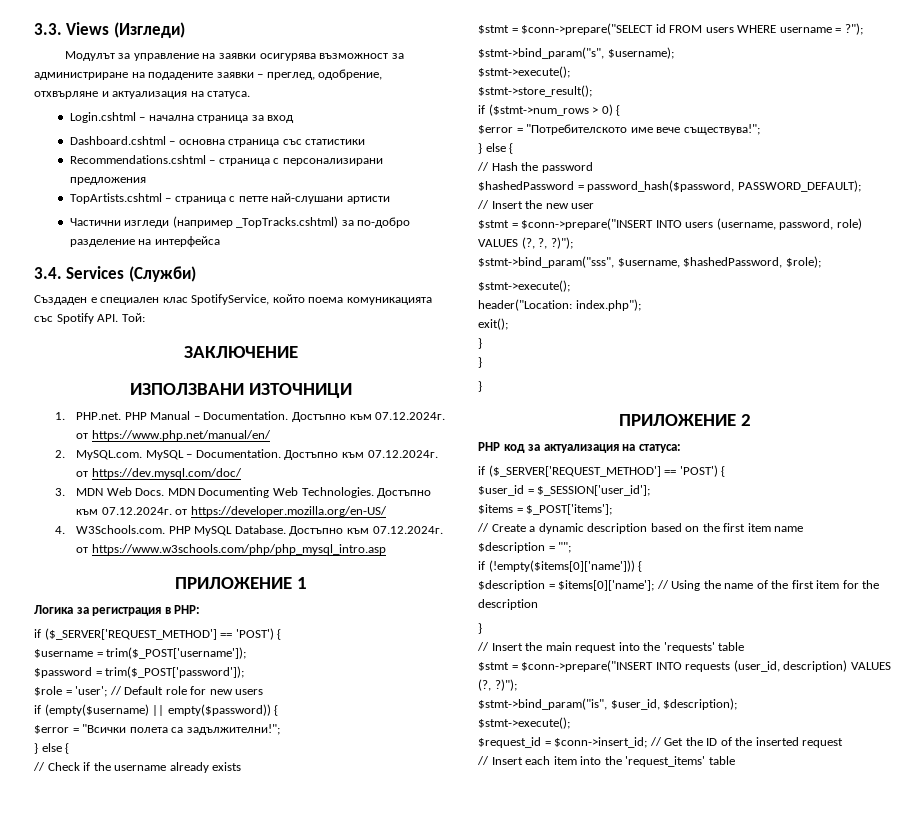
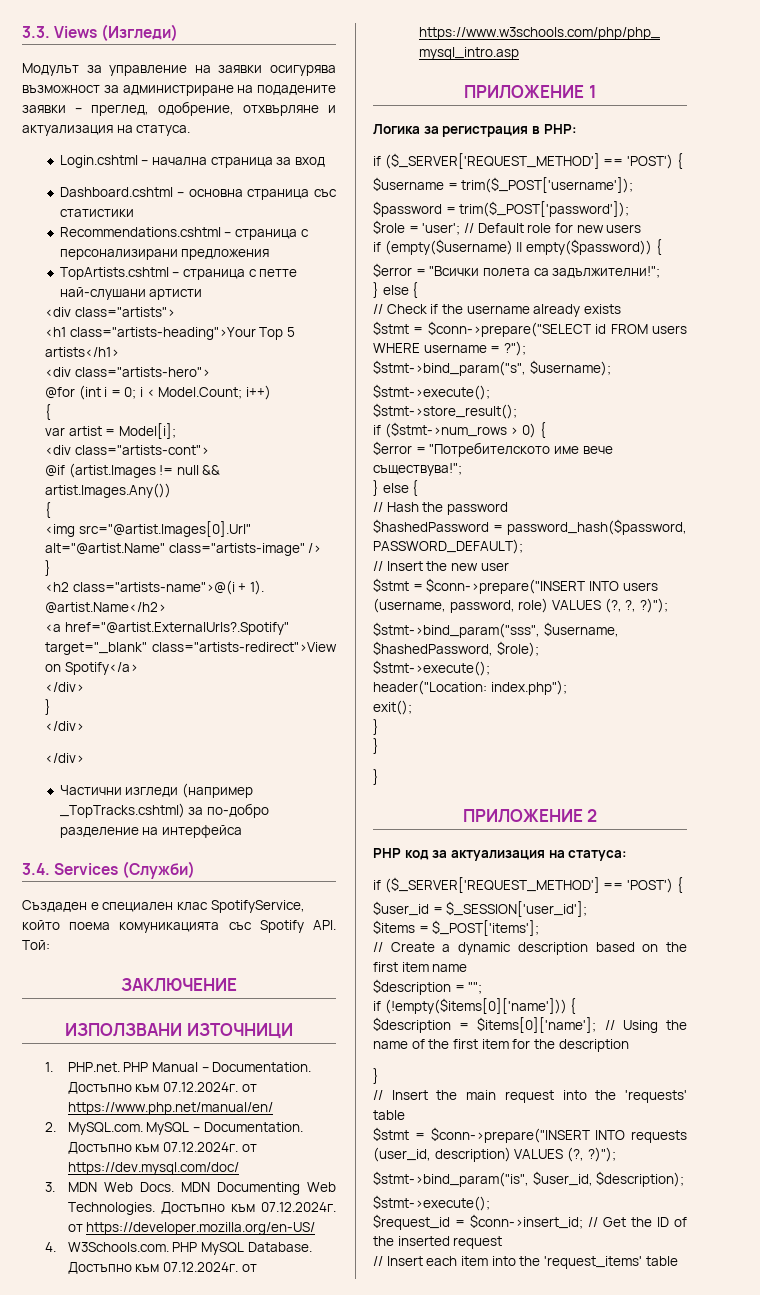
(390, 200) none -> [44,307,175,317] [44,327,295,340] [44,347,119,357] [44,367,210,377] [44,385,272,400] [44,404,51,420] [44,423,176,439] [44,445,209,455] [44,463,221,478] [44,483,171,498] [44,502,51,518] [44,521,251,537] [44,543,322,556] [44,560,51,576] [44,580,264,595] [44,602,166,614] [44,622,289,635] [44,642,337,655] [44,662,138,675] [44,682,84,692] [44,699,51,715] [44,721,84,731] [44,753,84,763] // <div class="artists"> // <h1 class="artists-heading">Your Top 5 artists</h1> // <div class="artists-hero"> // @for (int i = 0; i < Model.Count; i++) // { // var artist = Model[i]; // <div class="artists-cont"> // @if (artist.Images != null && artist.Images.Any()) // { // <img src="@artist.Images[0].Url" alt="@artist.Name" class="artists-image" /> // } // <h2 class="artists-name">@(i + 1). @artist.Name</h2> // <a href="@artist.ExternalUrls?.Spotify" target="_blank" class="artists-redirect">View on Spotify</a> // </div> // } // </div> // </div>

